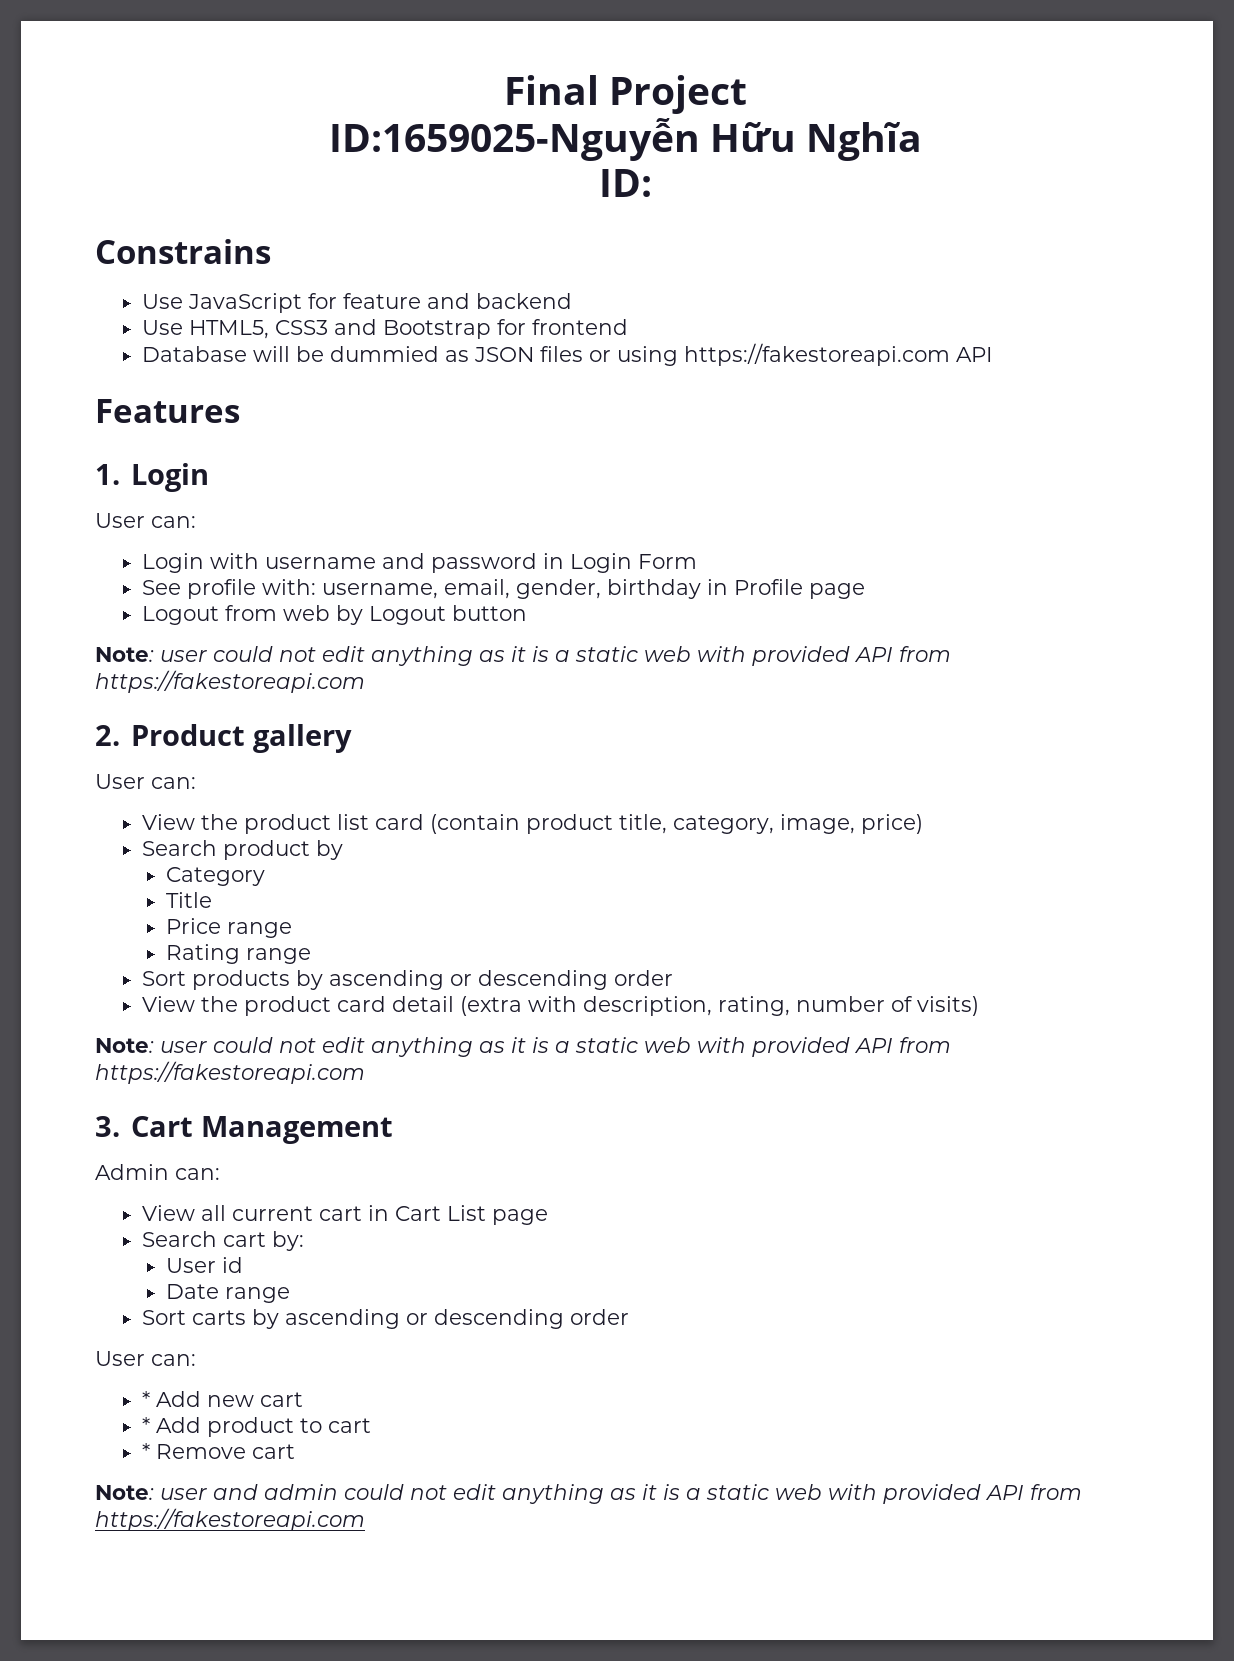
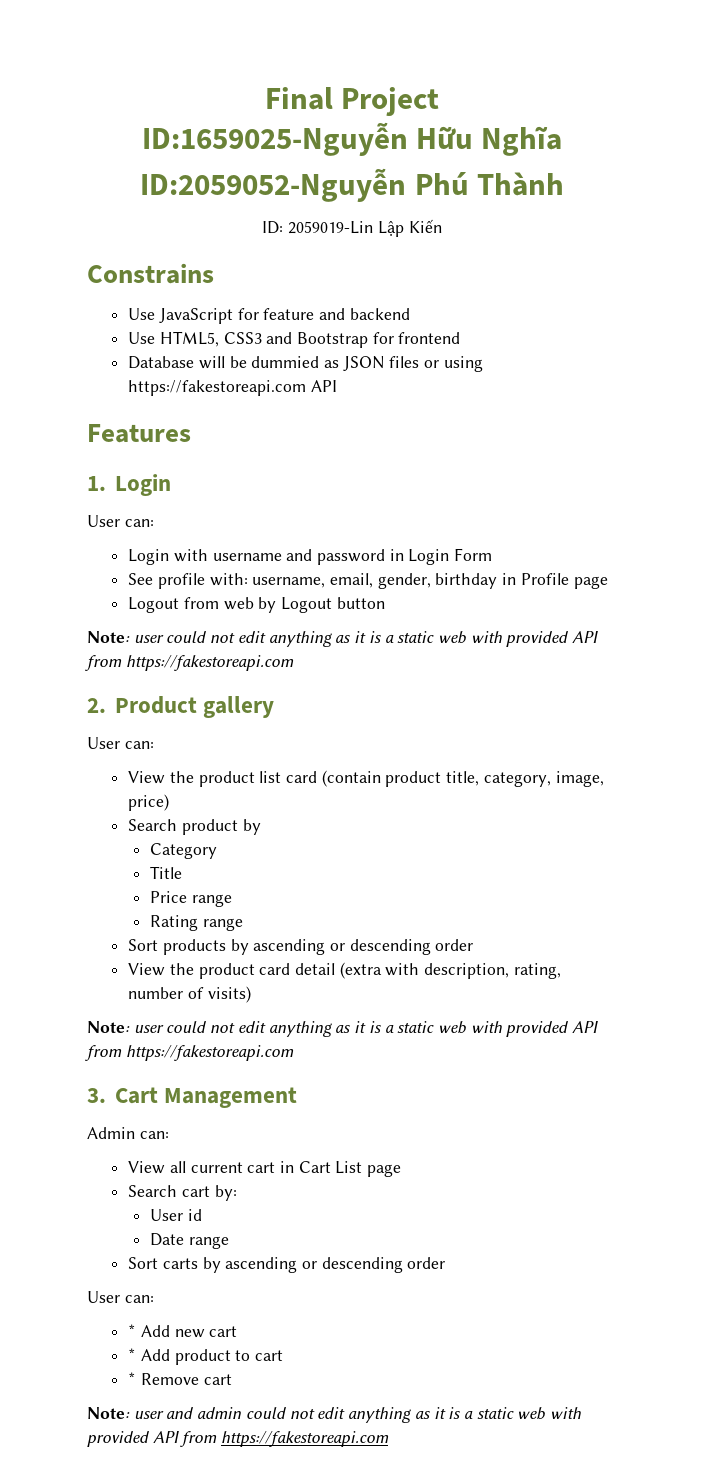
[599,169,652,197] ID: -> [140,168,564,202] [262,219,442,237] ID:2059052-Nguyễn Phú Thành // ID: 2059019-Lin Lập Kiến

